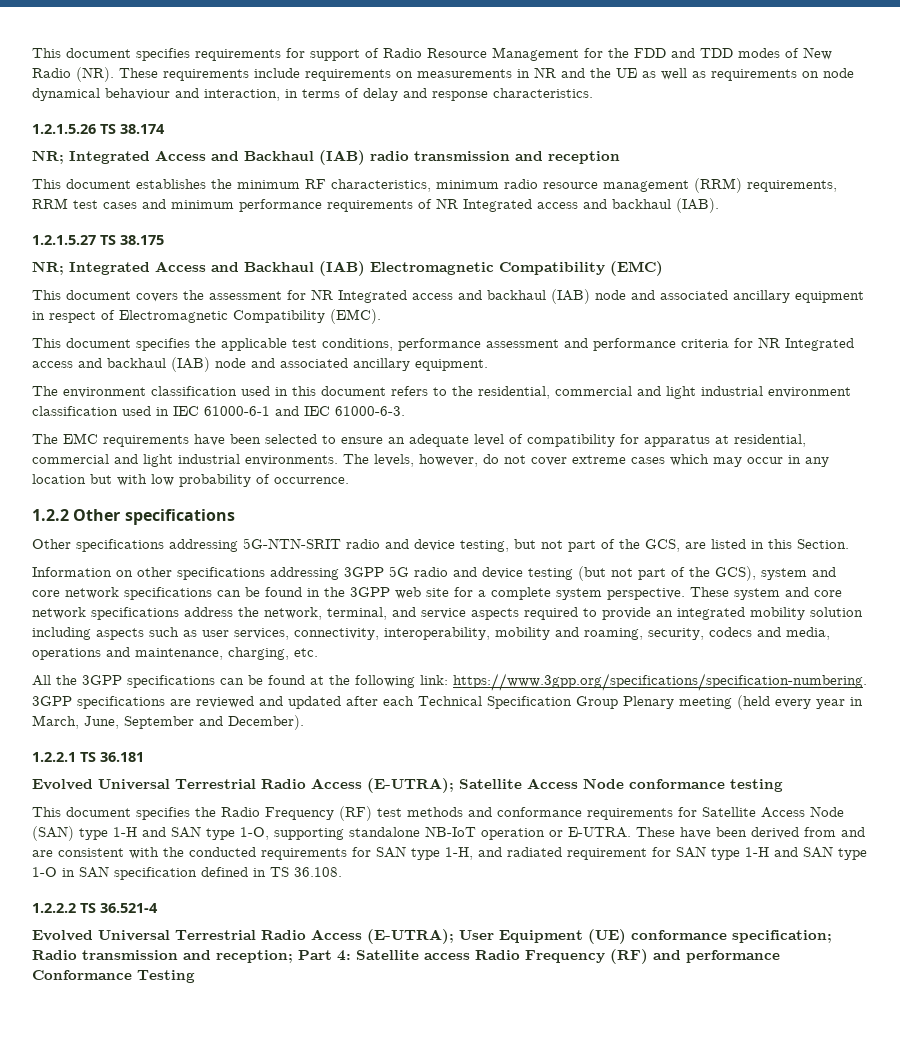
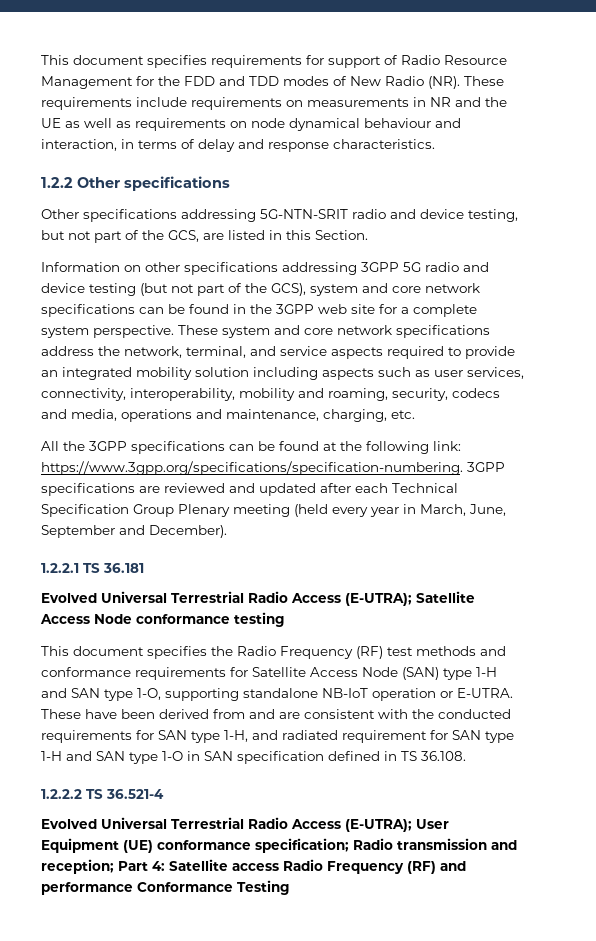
[32,124,165,134] [32,150,620,165] [32,178,837,193] [32,198,719,213] [32,235,164,245] [32,261,663,276] [32,289,864,304] [32,309,381,324] [32,337,854,351] [32,357,488,372] [32,386,851,399] [32,406,405,416] [32,433,806,447] [32,454,829,467] [32,474,349,487] // 1.2.1.5.26 TS 38.174 // NR; Integrated Access and Backhaul (IAB) radio transmission and reception // This document establishes the minimum RF characteristics, minimum radio resource management (RRM) requirements, RRM test cases and minimum performance requirements of NR Integrated access and backhaul (IAB). // 1.2.1.5.27 TS 38.175 // NR; Integrated Access and Backhaul (IAB) Electromagnetic Compatibility (EMC) // This document covers the assessment for NR Integrated access and backhaul (IAB) node and associated ancillary equipment in respect of Electromagnetic Compatibility (EMC). // This document specifies the applicable test conditions, performance assessment and performance criteria for NR Integrated access and backhaul (IAB) node and associated ancillary equipment. // The environment classification used in this document refers to the residential, commercial and light industrial environment classification used in IEC 61000-6-1 and IEC 61000-6-3. // The EMC requirements have been selected to ensure an adequate level of compatibility for apparatus at residential, commercial and light industrial environments. The levels, however, do not cover extreme cases which may occur in any location but with low probability of occurrence. -> (435, 144) none

